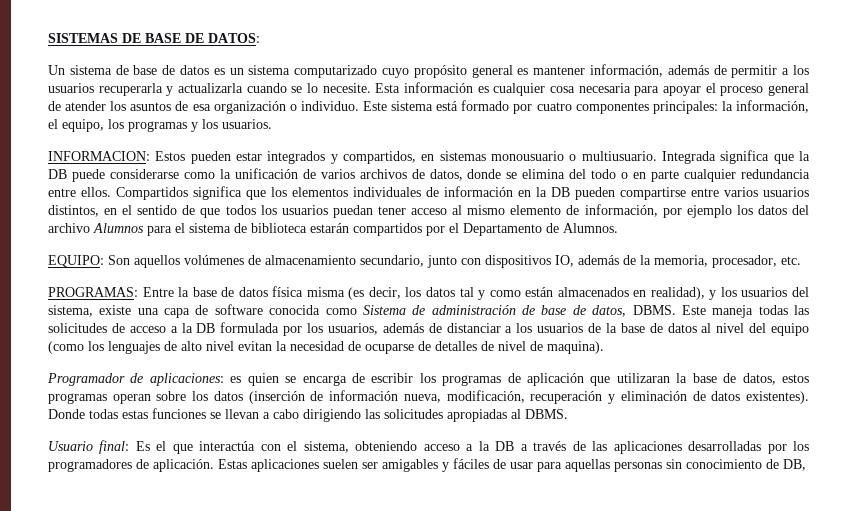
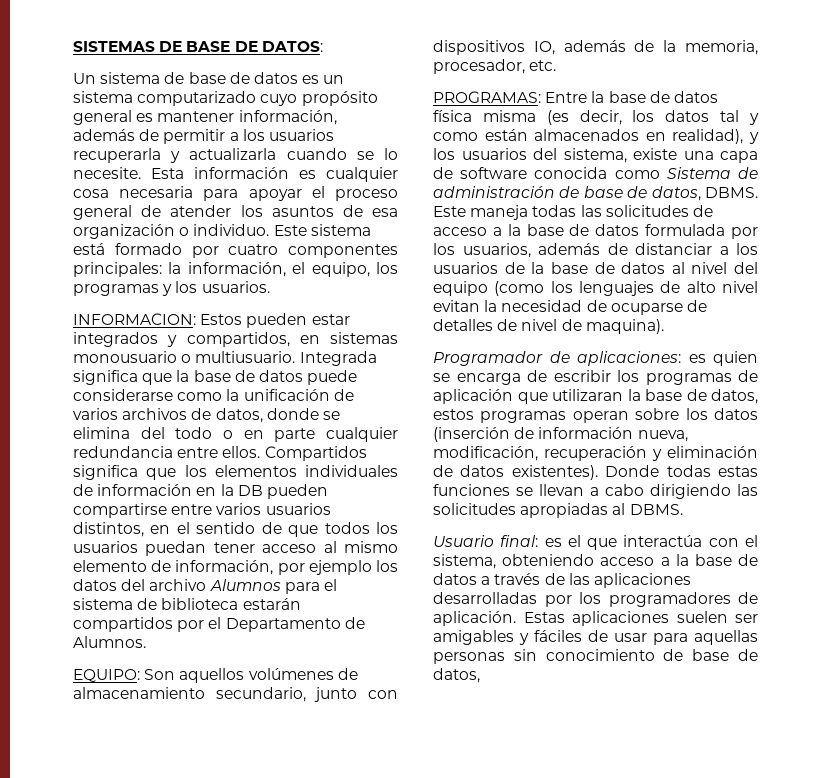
[48,169,67,179] DB -> [193,370,303,382] base de datos
[196,323,216,333] DB -> [526,224,640,236] base de datos
[135,441,150,451] Es -> [544,538,562,547] es
[495,441,515,451] DB -> [694,554,758,566] [433,573,477,585] base de datos
[783,459,806,471] DB, -> [692,649,758,661] [433,668,480,683] base de datos,

